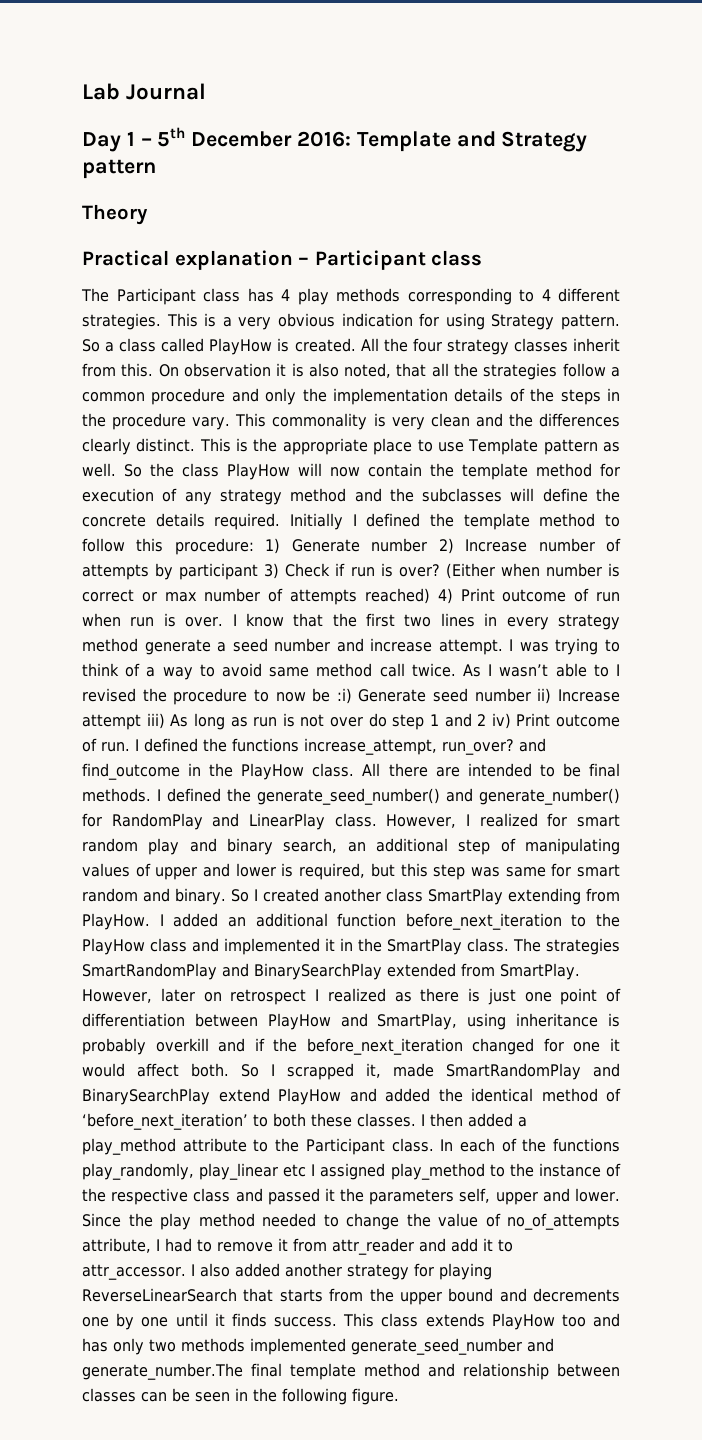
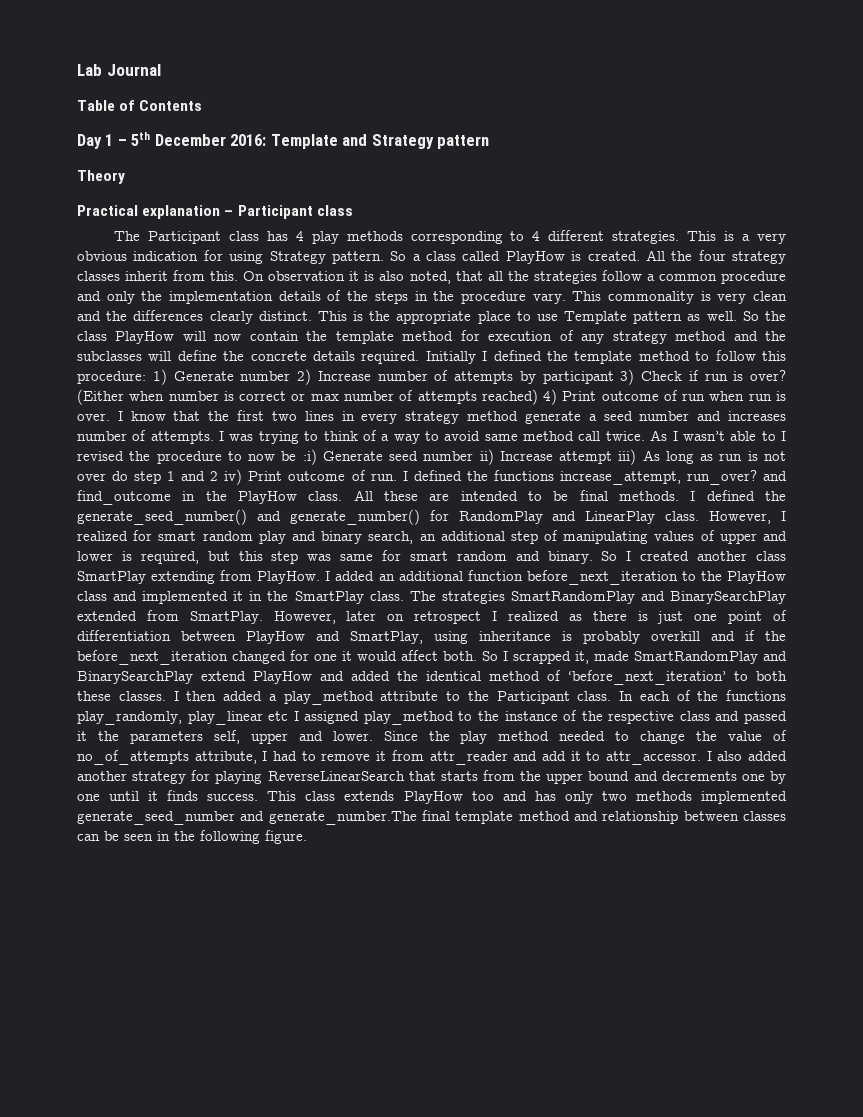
(207, 91) none -> [77,100,203,111] // Table of Contents
[370,638,503,655] increase attempt. -> [728,411,787,421] [77,430,214,444] increases number of attempts.
[388,763,428,777] there -> [384,491,418,501] these

